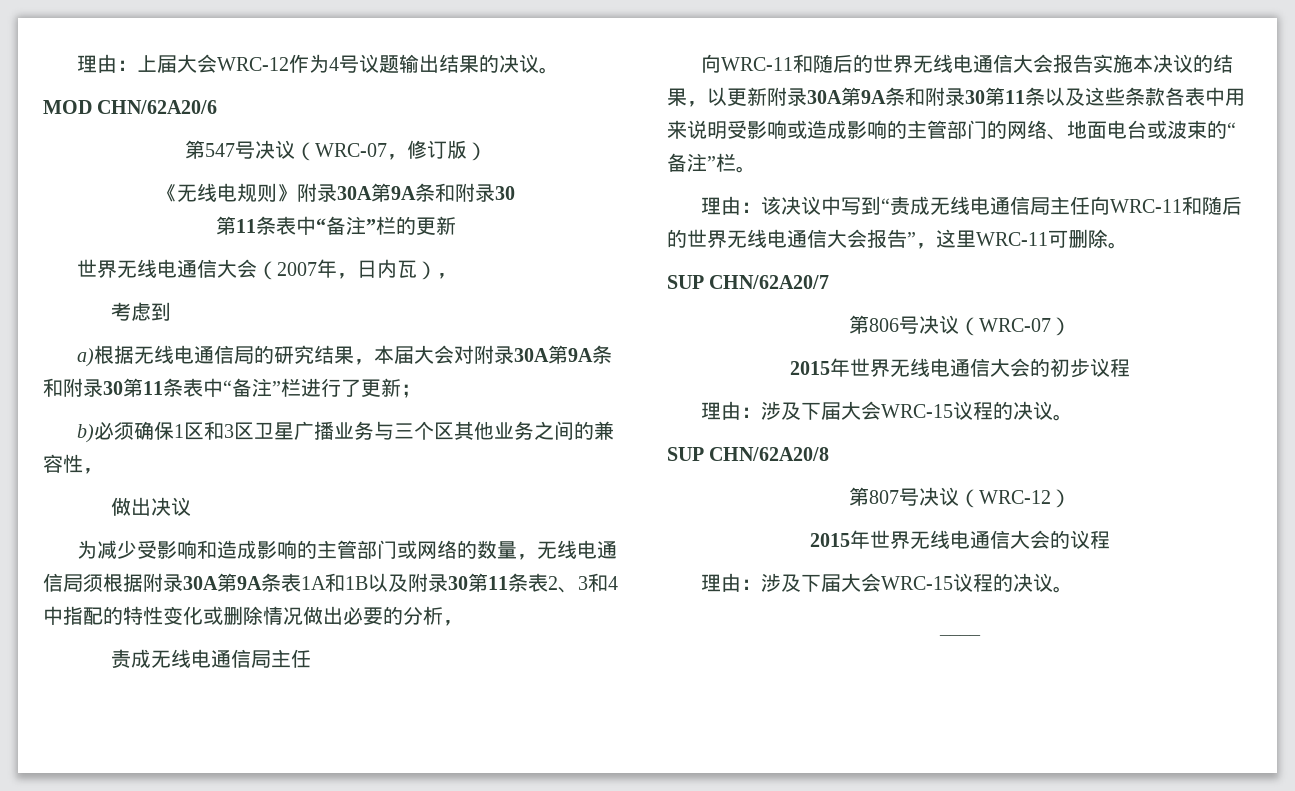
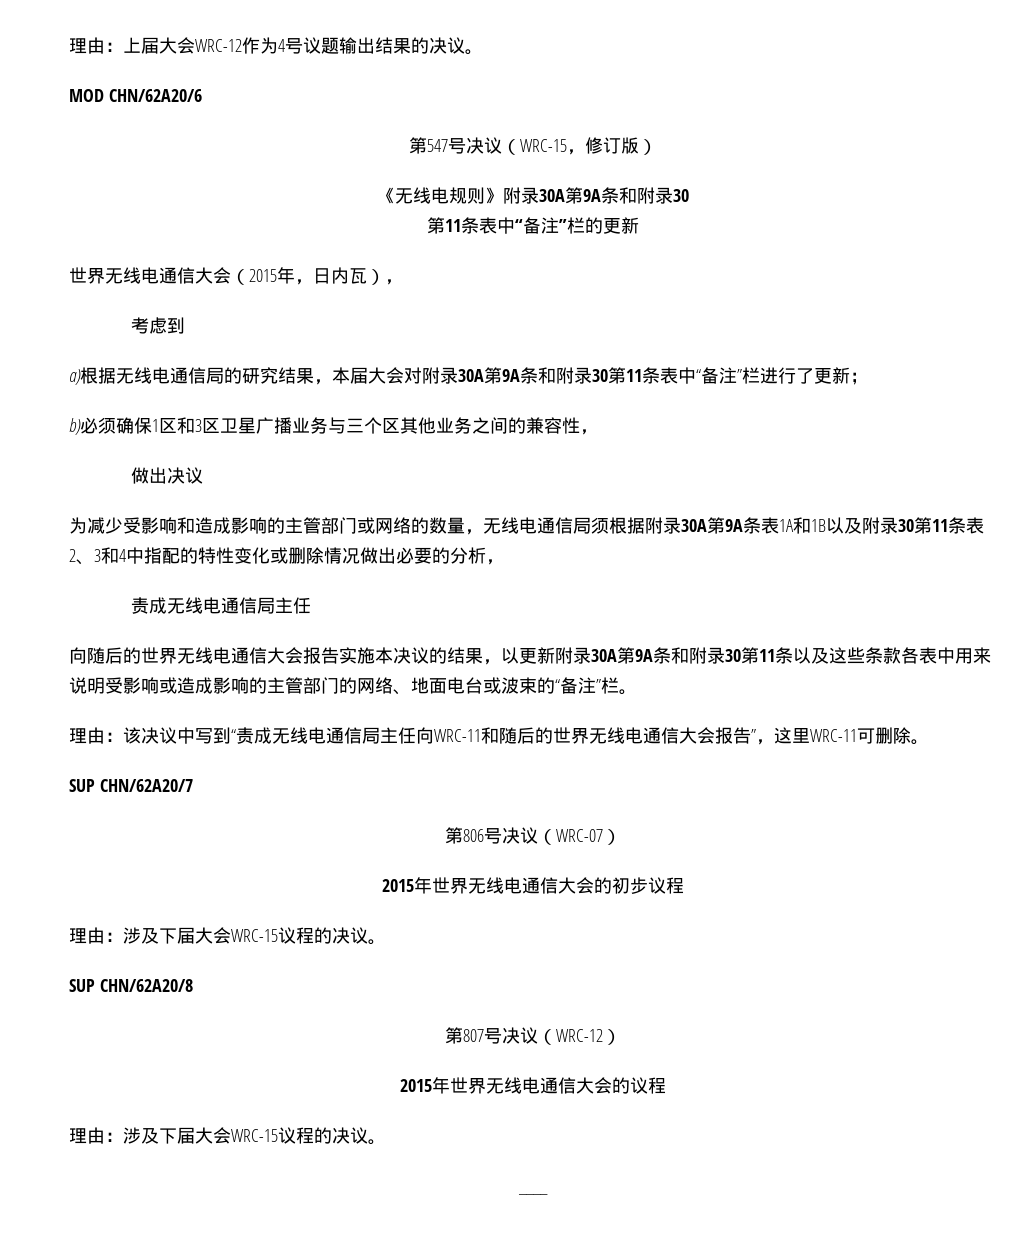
[314,143,387,157] WRC-07 -> [520,139,567,152] WRC-15
[277,262,318,276] 2007 -> [249,269,277,282] 2015
[721,54,814,73] WRC-11和 -> (87, 655) none

